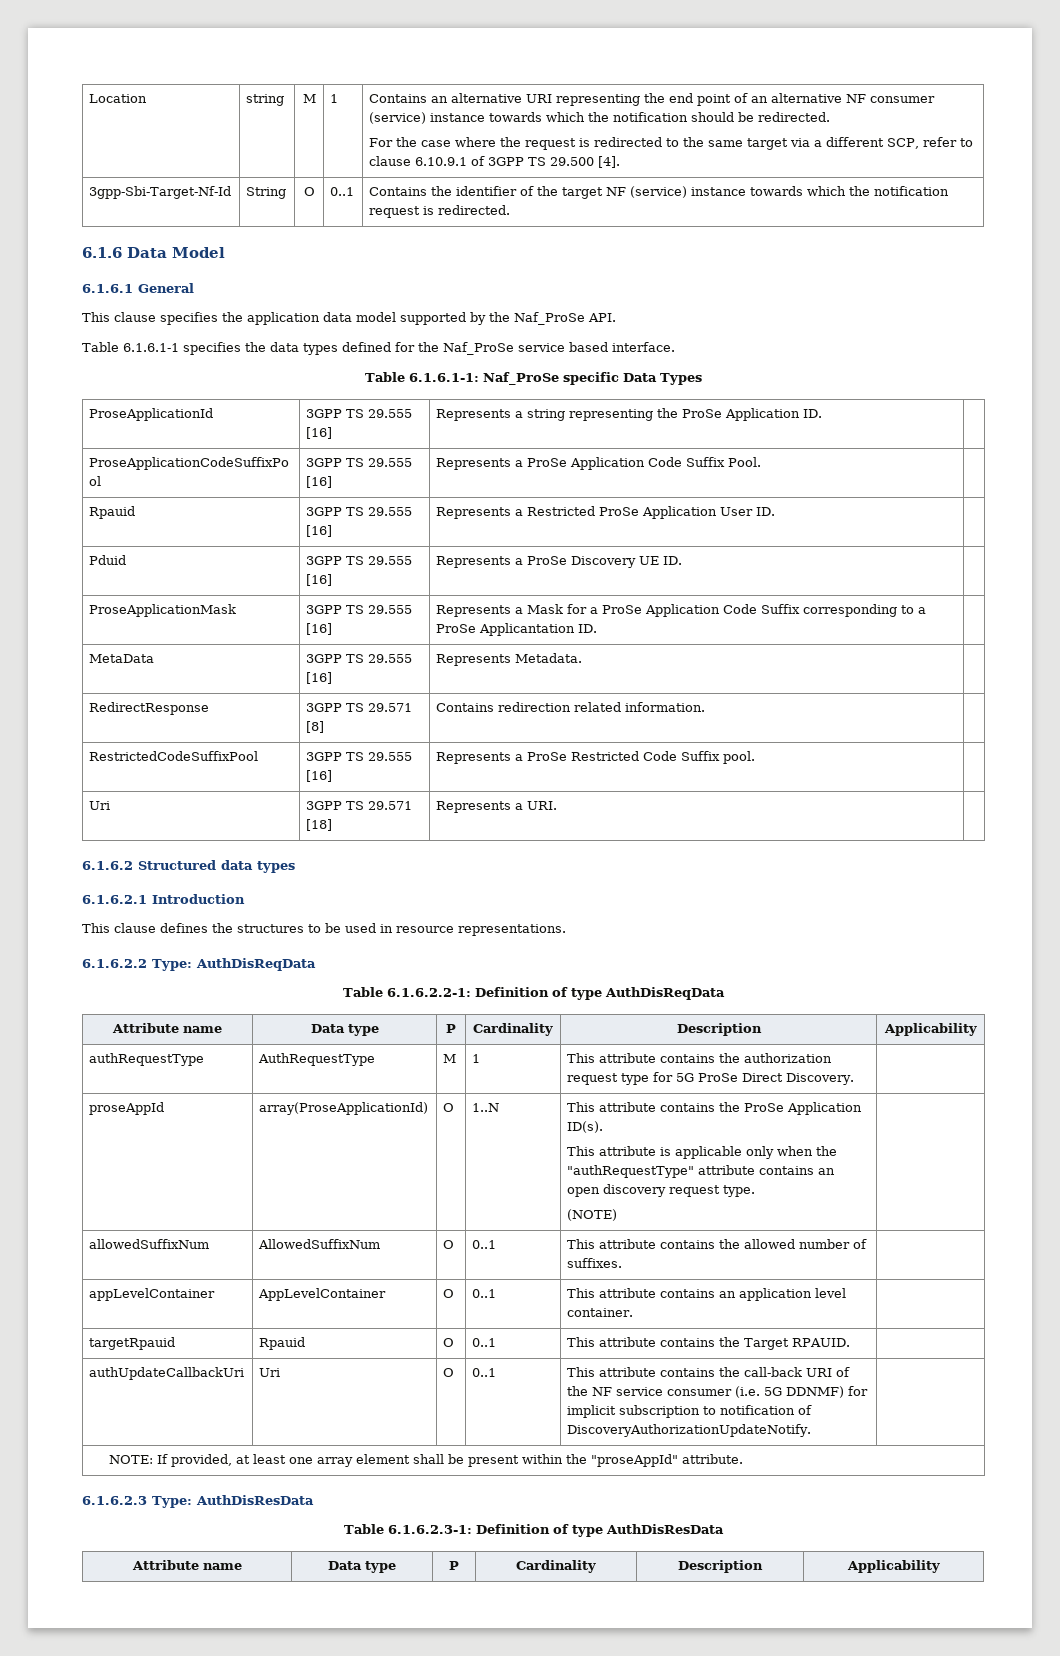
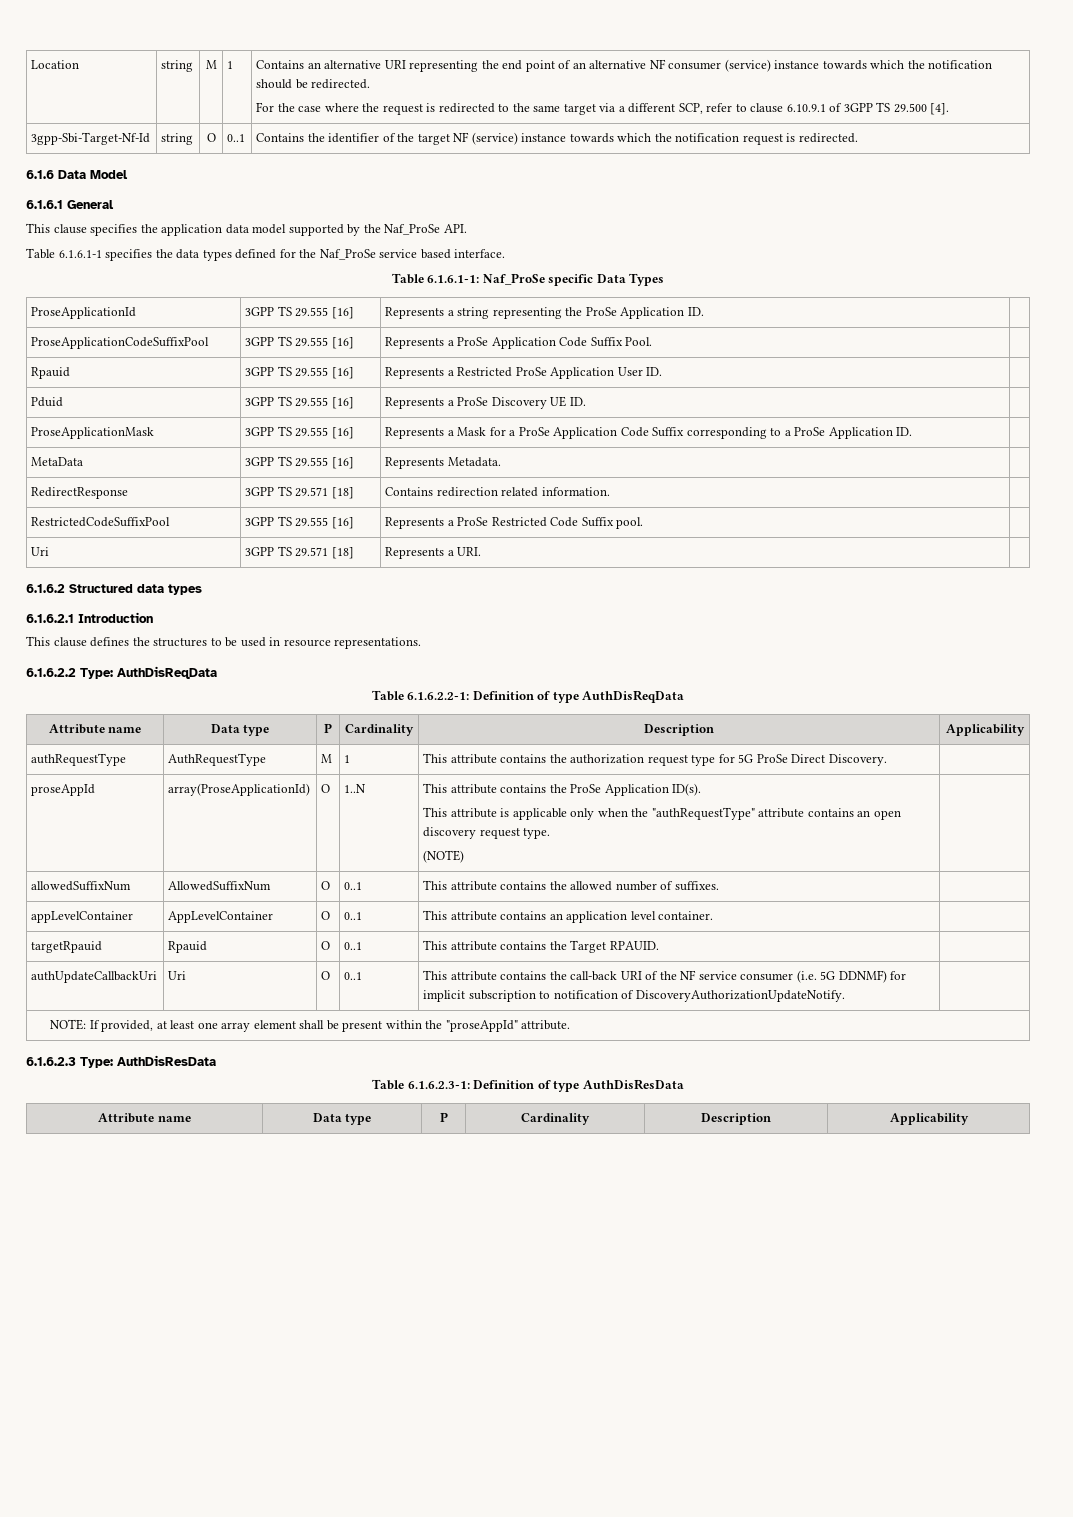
[246,187,287,199] String -> [161,133,194,145] string
[479,623,576,636] Applicantation -> [828,427,893,439] Application
[306,721,325,733] [8] -> [331,487,354,499] [18]

